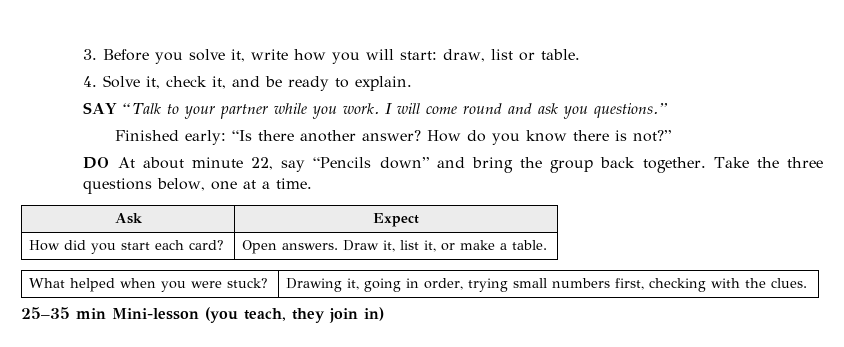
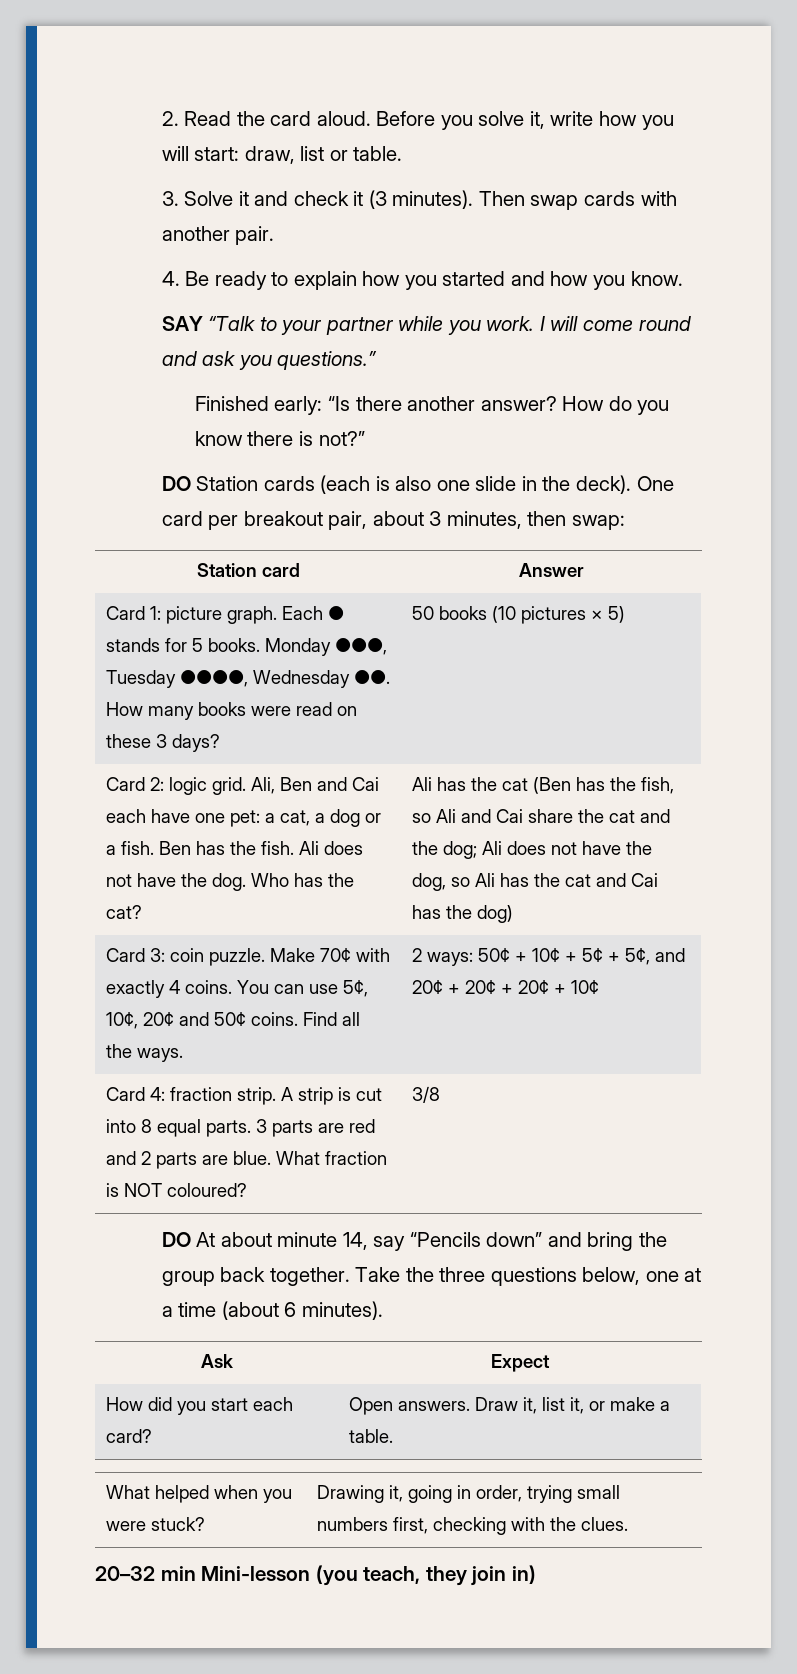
[83,49,98,60] 3. -> [161,111,371,126] 2. Read the card aloud.
[83,75,413,91] 4. Solve it, check it, and be ready to explain. -> [161,190,677,210] [161,226,275,245] [161,271,683,290] 3. Solve it and check it (3 minutes). Then swap cards with another pair. // 4. Be ready to explain how you started and how you know.
(671, 136) none -> [161,475,674,494] [161,511,625,530] [197,563,300,577] [519,563,584,577] [106,606,345,624] [106,638,388,656] [106,670,391,688] [106,702,358,720] [106,734,221,752] [412,606,626,624] [106,777,380,795] [106,809,382,827] [106,841,364,855] [106,873,355,891] [106,905,143,919] [412,777,675,794] [412,809,671,823] [412,841,653,859] [412,873,659,891] [412,905,514,923] [106,948,391,966] [106,980,369,998] [106,1012,361,1029] [106,1044,184,1062] [412,948,686,966] [412,980,600,994] [106,1087,383,1105] [106,1119,376,1137] [106,1151,388,1169] [106,1183,248,1197] [412,1086,441,1103] // DO Station cards (each is also one slide in the deck). One card per breakout pair, about 3 minutes, then swap: // Station card | Answer // Card 1: picture graph. Each ● stands for 5 books. Monday ●●●, Tuesday ●●●●, Wednesday ●●. How many books were read on these 3 days? | 50 books (10 pictures × 5) // Card 2: logic grid. Ali, Ben and Cai each have one pet: a cat, a dog or a fish. Ben has the fish. Ali does not have the dog. Who has the cat? | Ali has the cat (Ben has the fish, so Ali and Cai share the cat and the dog; Ali does not have the dog, so Ali has the cat and Cai has the dog) // Card 3: coin puzzle. Make 70¢ with exactly 4 coins. You can use 5¢, 10¢, 20¢ and 50¢ coins. Find all the ways. | 2 ways: 50¢ + 10¢ + 5¢ + 5¢, and 20¢ + 20¢ + 20¢ + 10¢ // Card 4: fraction strip. A strip is cut into 8 equal parts. 3 parts are red and 2 parts are blue. What fraction is NOT coloured? | 3/8
[251,157,274,170] 22, -> [342,1232,368,1250] 14,
[276,178,313,189] time. -> [178,1301,383,1320] time (about 6 minutes).
[21,307,70,319] 25–35 -> [95,1566,155,1581] 20–32

